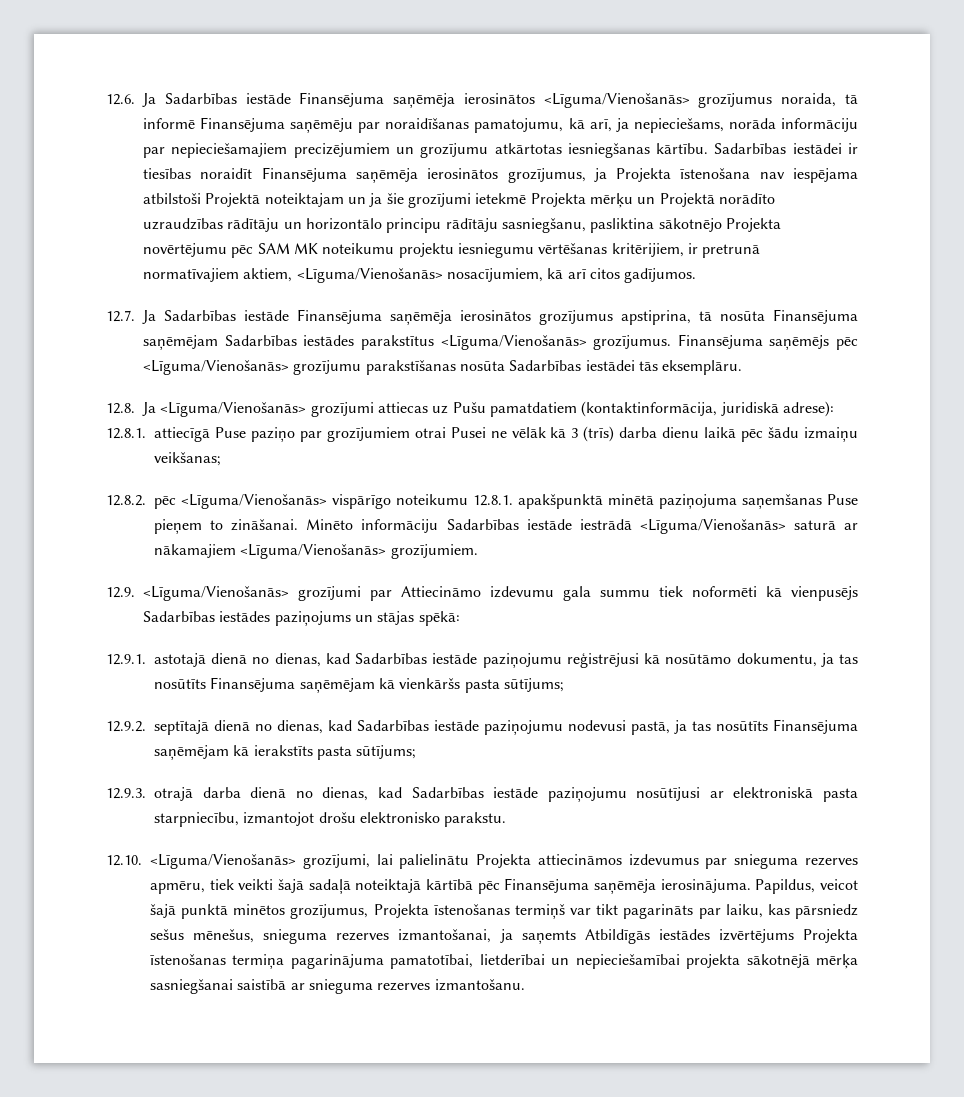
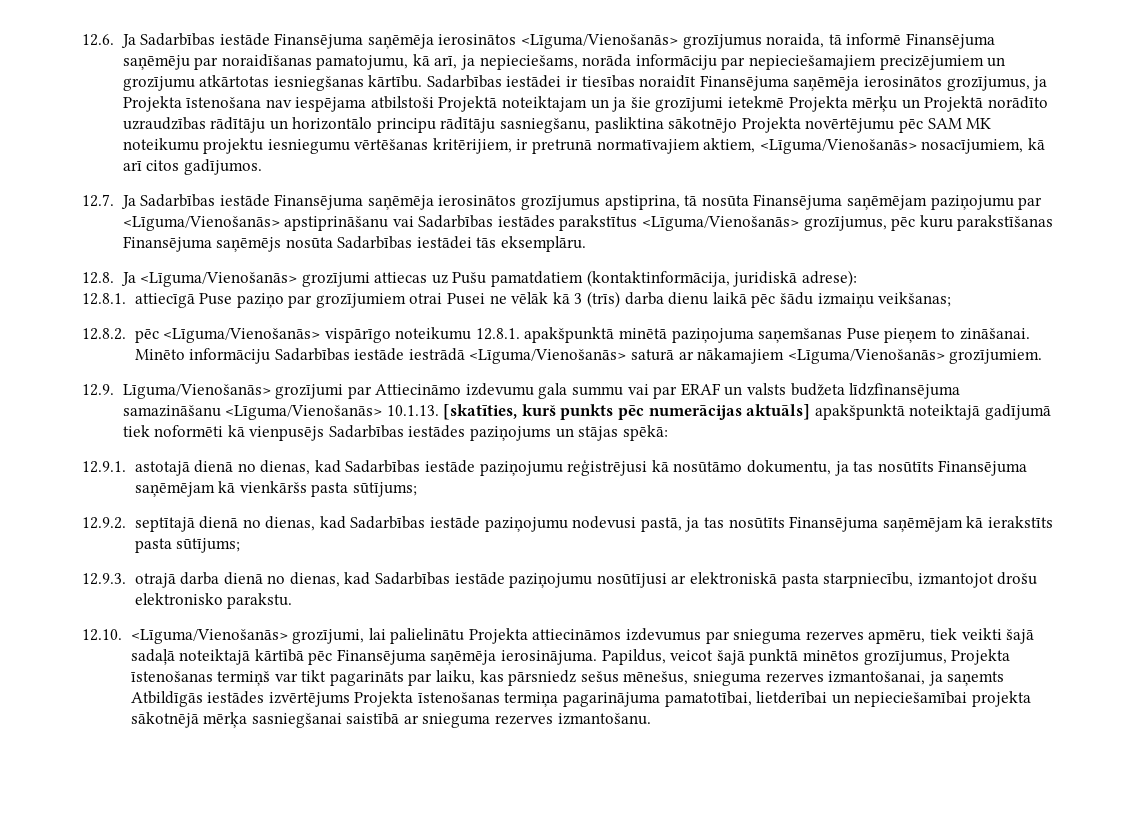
[224,334,858,350] [143,360,456,375] Sadarbības iestādes parakstītus <Līguma/Vienošanās> grozījumus. Finansējuma saņēmējs pēc <Līguma/Vienošanās> grozījumu parakstīšanas -> [930,195,1043,210] [122,215,1054,231] [122,236,282,252] paziņojumu par <Līguma/Vienošanās> apstiprināšanu vai Sadarbības iestādes parakstītus <Līguma/Vienošanās> grozījumus, pēc kuru parakstīšanas Finansējuma saņēmējs
[143,586,289,601] <Līguma/Vienošanās> -> [122,384,271,399] Līguma/Vienošanās>
(650, 593) none -> [627,383,961,399] [122,404,1051,420] vai par ERAF un valsts budžeta līdzfinansējuma samazināšanu <Līguma/Vienošanās> 10.1.13. [skatīties, kurš punkts pēc numerācijas aktuāls] apakšpunktā noteiktajā gadījumā

